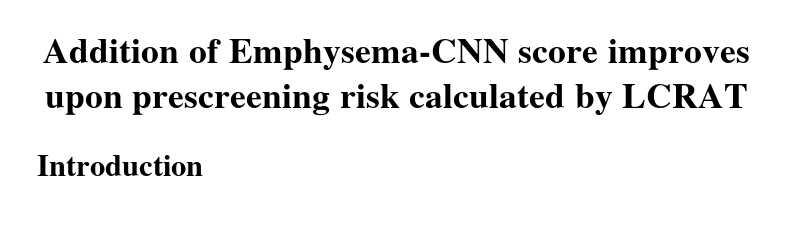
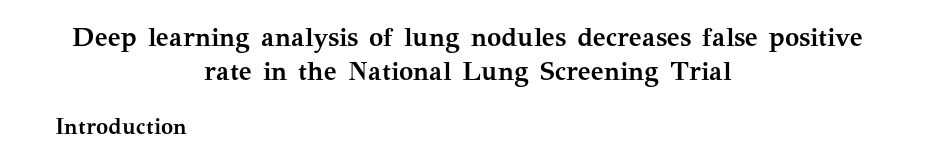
[43,39,750,71] [44,84,749,116] Addition of Emphysema-CNN score improves upon prescreening risk calculated by LCRAT -> [72,28,863,53] [204,61,733,87] Deep learning analysis of lung nodules decreases false positive rate in the National Lung Screening Trial

